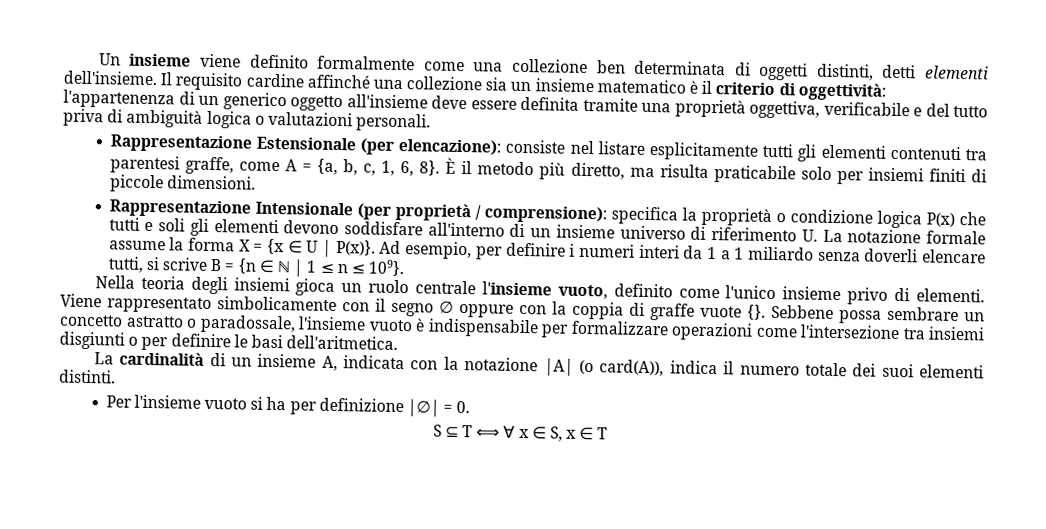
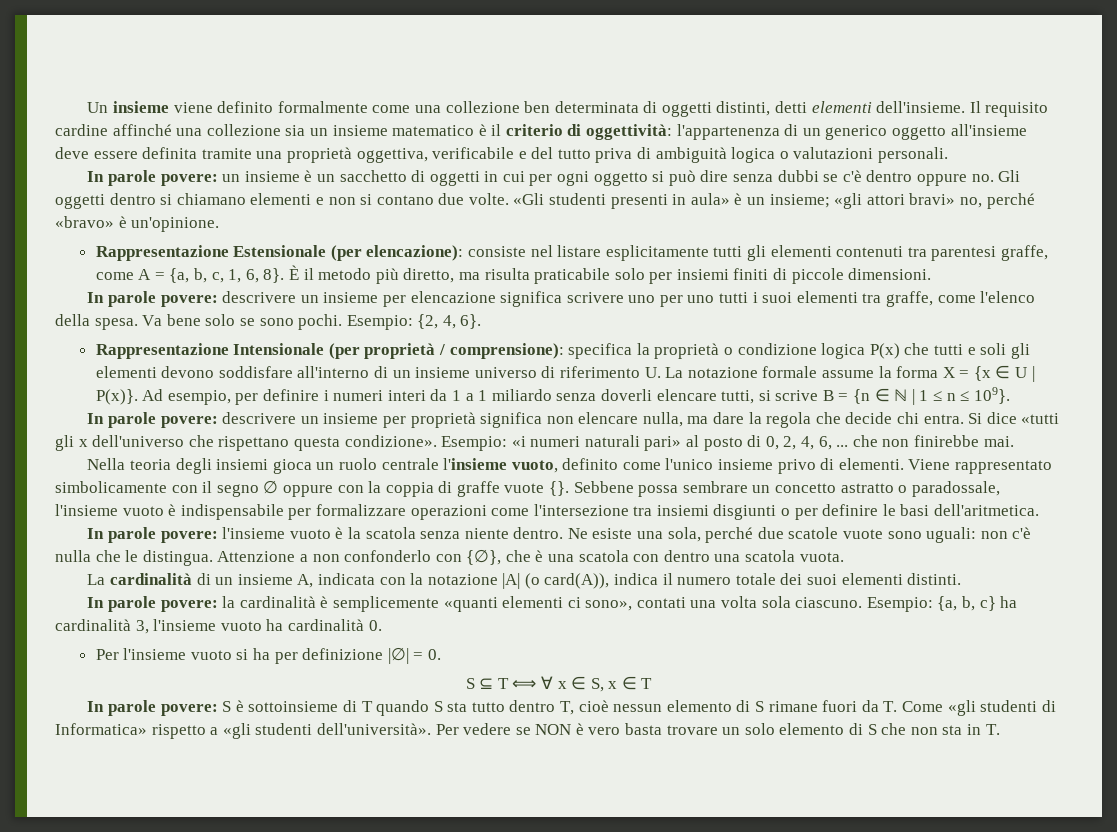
(432, 122) none -> [87,170,1021,186] [55,193,1035,209] [55,216,220,232] // In parole povere: un insieme è un sacchetto di oggetti in cui per ogni oggetto si può dire senza dubbi se c'è dentro oppure no. Gli oggetti dentro si chiamano elementi e non si contano due volte. «Gli studenti presenti in aula» è un insieme; «gli attori bravi» no, perché «bravo» è un'opinione.
(256, 182) none -> [87,291,1036,307] [55,314,482,330] // In parole povere: descrivere un insieme per elencazione significa scrivere uno per uno tutti i suoi elementi tra graffe, come l'elenco della spesa. Va bene solo se sono pochi. Esempio: {2, 4, 6}.
(406, 268) none -> [87,412,1060,428] [55,435,1014,451] // In parole povere: descrivere un insieme per proprietà significa non elencare nulla, ma dare la regola che decide chi entra. Si dice «tutti gli x dell'universo che rispettano questa condizione». Esempio: «i numeri naturali pari» al posto di 0, 2, 4, 6, ... che non finirebbe mai.
(399, 343) none -> [87,527,1032,543] [55,549,844,566] // In parole povere: l'insieme vuoto è la scatola senza niente dentro. Ne esiste una sola, perché due scatole vuote sono uguali: non c'è nulla che le distingua. Attenzione a non confonderlo con {∅}, che è una scatola con dentro una scatola vuota.
(116, 376) none -> [87,596,1018,612] [55,619,382,634] // In parole povere: la cardinalità è semplicemente «quanti elementi ci sono», contati una volta sola ciascuno. Esempio: {a, b, c} ha cardinalità 3, l'insieme vuoto ha cardinalità 0.
(609, 433) none -> [87,700,1056,716] [55,723,1000,739] // In parole povere: S è sottoinsieme di T quando S sta tutto dentro T, cioè nessun elemento di S rimane fuori da T. Come «gli studenti di Informatica» rispetto a «gli studenti dell'università». Per vedere se NON è vero basta trovare un solo elemento di S che non sta in T.

